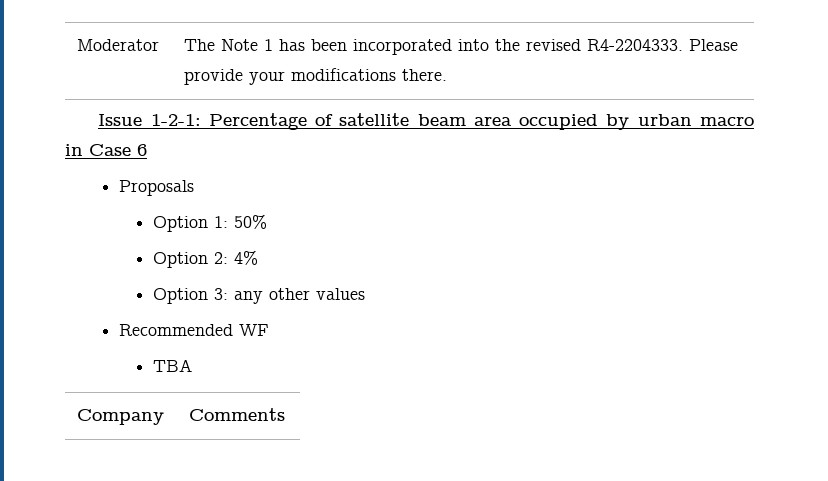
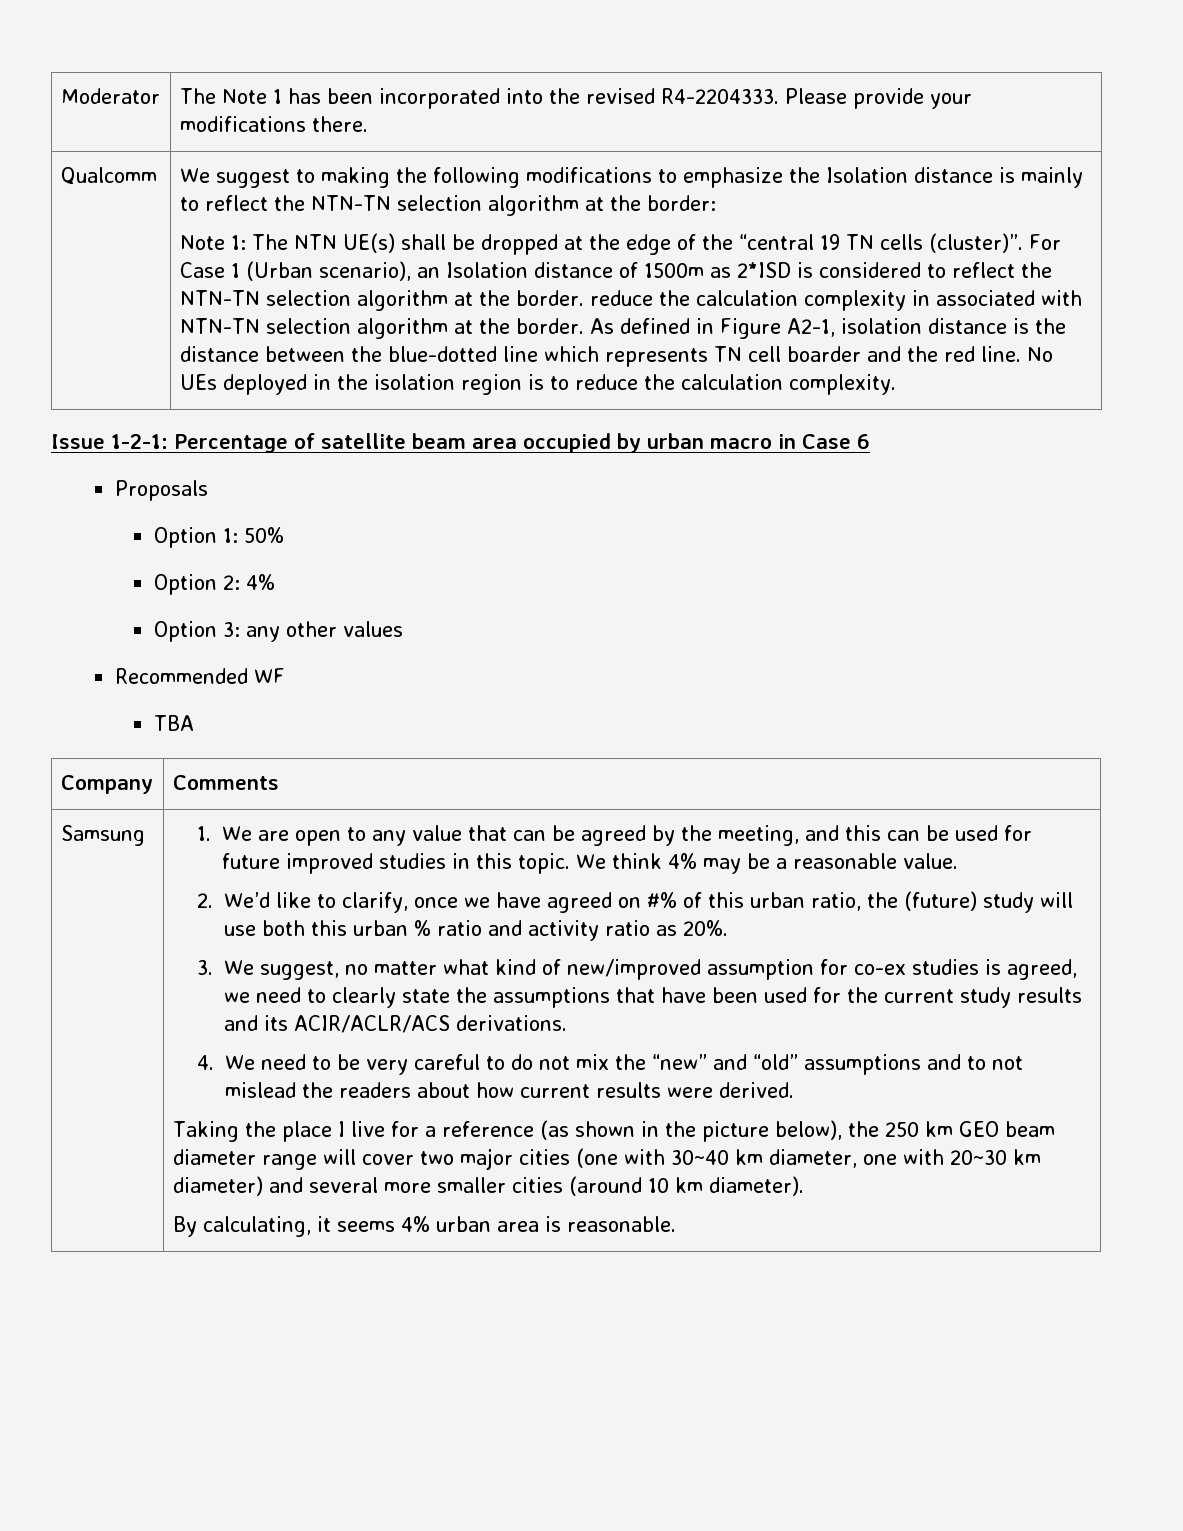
(448, 75) none -> [60,167,157,185] [179,167,1083,188] [179,195,716,216] [179,233,1061,255] [179,261,1052,281] [179,290,1082,311] [179,318,1066,339] [179,346,1053,367] [179,374,896,395] // Qualcomm | We suggest to making the following modifications to emphasize the Isolation distance is mainly to reflect the NTN-TN selection algorithm at the border: // Note 1: The NTN UE(s) shall be dropped at the edge of the “central 19 TN cells (cluster)”. For Case 1 (Urban scenario), an Isolation distance of 1500m as 2*ISD is considered to reflect the NTN-TN selection algorithm at the border. reduce the calculation complexity in associated with NTN-TN selection algorithm at the border. As defined in Figure A2-1, isolation distance is the distance between the blue-dotted line which represents TN cell boarder and the red line. No UEs deployed in the isolation region is to reduce the calculation complexity.
(286, 414) none -> [60,825,145,846] [196,825,1032,846] [221,853,958,874] [196,891,1073,913] [223,920,728,941] [196,959,1077,980] [223,987,1082,1008] [223,1015,567,1033] [196,1054,1023,1075] [224,1082,794,1098] [172,1120,1055,1142] [172,1148,1041,1170] [172,1176,804,1196] [172,1216,676,1237] // Samsung | 1. We are open to any value that can be agreed by the meeting, and this can be used for future improved studies in this topic. We think 4% may be a reasonable value. // 2. We’d like to clarify, once we have agreed on #% of this urban ratio, the (future) study will use both this urban % ratio and activity ratio as 20%. // 3. We suggest, no matter what kind of new/improved assumption for co-ex studies is agreed, we need to clearly state the assumptions that have been used for the current study results and its ACIR/ACLR/ACS derivations. // 4. We need to be very careful to do not mix the “new” and “old” assumptions and to not mislead the readers about how current results were derived. // Taking the place I live for a reference (as shown in the picture below), the 250 km GEO beam diameter range will cover two major cities (one with 30~40 km diameter, one with 20~30 km diameter) and several more smaller cities (around 10 km diameter). // By calculating, it seems 4% urban area is reasonable.

